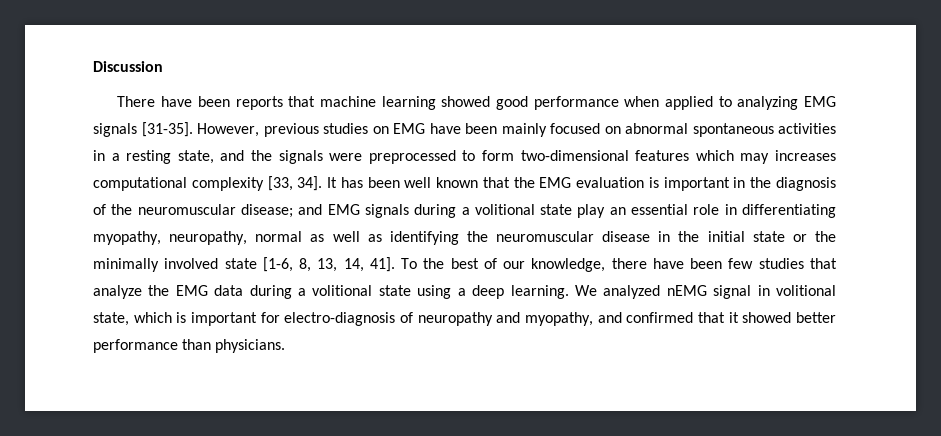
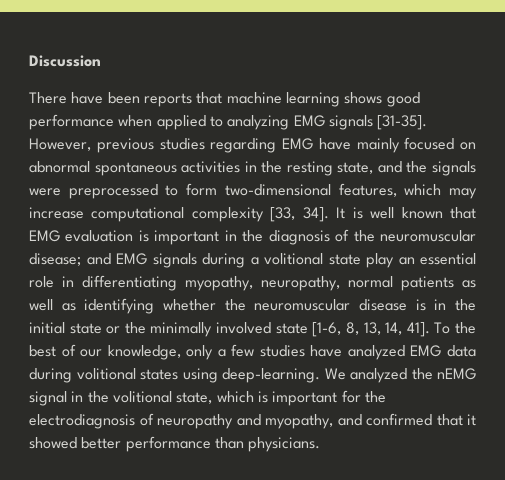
[441,96,491,107] showed -> [344,92,383,104] shows
[372,126,389,134] on -> [210,138,277,153] regarding
[465,123,497,134] been -> (351, 144) none
[111,153,120,161] a -> [261,161,283,173] the
[635,150,690,161] features -> [338,183,397,197] features,
[775,150,837,161] increases -> [29,207,84,219] increase
[340,177,400,188] has been -> [352,207,363,219] is
[513,177,535,188] the -> (477, 213) none
(303, 236) none -> [401,276,454,291] patients
(459, 238) none -> [163,299,216,311] whether
(651, 236) none -> [415,299,426,311] is
[611,258,837,269] [93,285,569,299] there have been few studies that analyze the EMG data during a volitional state using a deep learning. -> [186,344,477,360] [29,368,320,383] only a few studies have analyzed EMG data during volitional states using deep-learning.
(661, 292) none -> [411,368,433,380] the
(770, 290) none -> [87,391,109,403] the
[284,312,396,326] electro-diagnosis -> [364,391,386,403] [29,414,135,429] the electrodiagnosis

